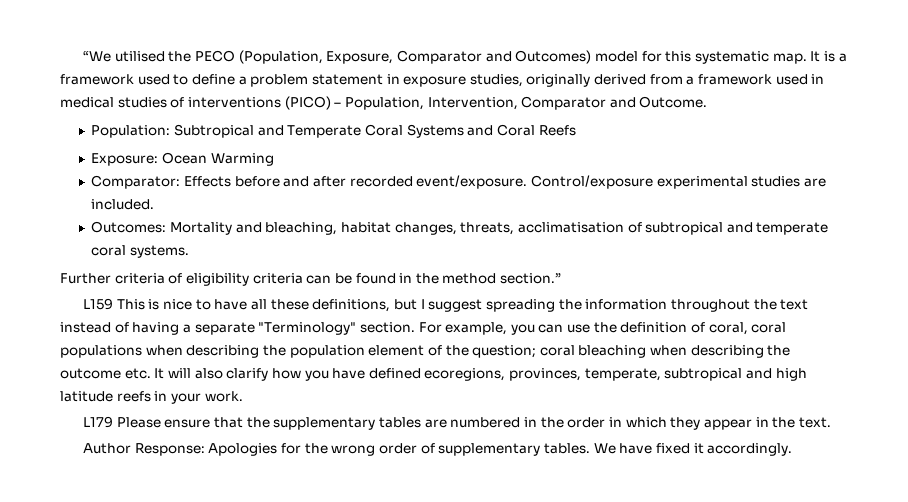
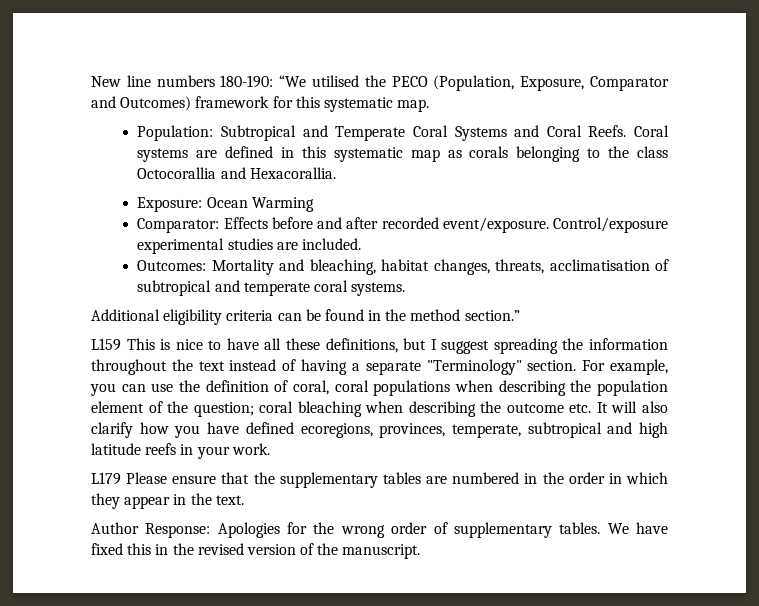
(83, 56) none -> [91,75,274,88] New line numbers 180-190:
[594,51,638,62] model -> [195,96,270,108] framework
[810,51,847,62] [60,74,825,87] [60,96,708,110] It is a framework used to define a problem statement in exposure studies, originally derived from a framework used in medical studies of interventions (PICO) – Population, Intervention, Comparator and Outcome. -> (430, 105) none
[538,125,576,136] Reefs -> [588,125,669,137] [137,146,668,162] [137,167,336,179] Reefs. Coral systems are defined in this systematic map as corals belonging to the class Octocorallia and Hexacorallia.
[60,273,183,284] Further criteria of -> [91,309,160,321] Additional
[693,443,793,456] it accordingly. -> [127,543,421,559] this in the revised version of the manuscript.

